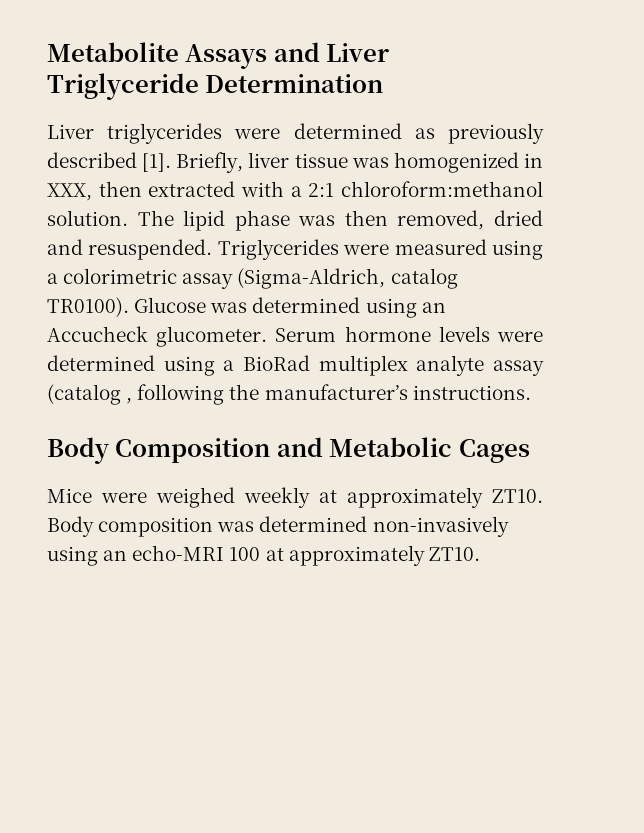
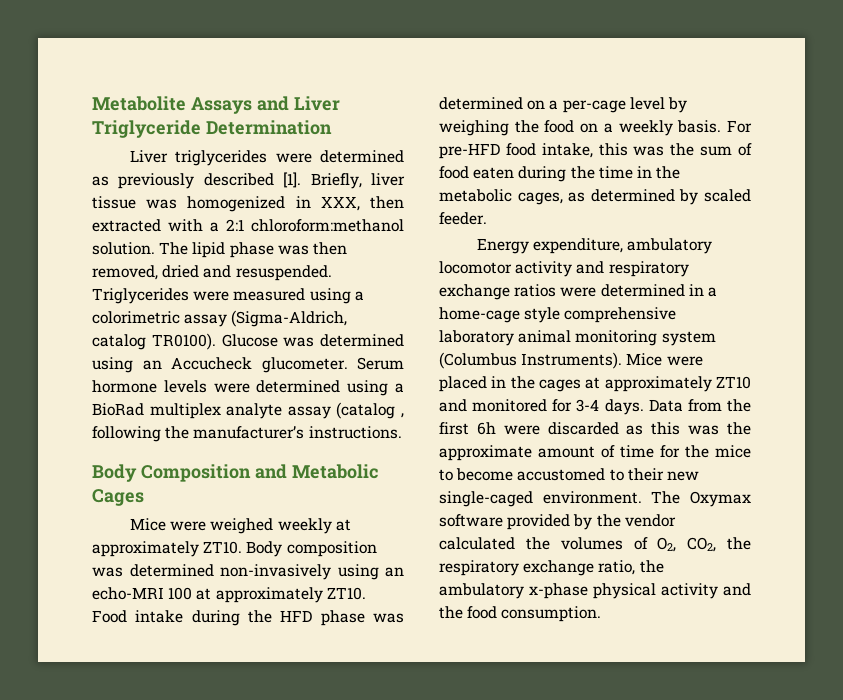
(480, 554) none -> [92,610,404,626] [439,97,687,113] [439,120,752,136] [439,143,752,159] [439,166,681,182] [439,189,751,205] [439,212,487,225] [477,238,713,254] [439,261,689,277] [439,284,717,300] [439,307,677,323] [439,330,716,346] [439,352,703,369] [439,376,751,392] [439,399,751,415] [439,422,751,435] [439,445,751,461] [439,468,699,481] [439,491,751,507] [439,514,676,530] [439,537,751,552] [439,560,664,576] [439,583,751,599] [439,606,602,622] Food intake during the HFD phase was determined on a per-cage level by weighing the food on a weekly basis. For pre-HFD food intake, this was the sum of food eaten during the time in the metabolic cages, as determined by scaled feeder. // Energy expenditure, ambulatory locomotor activity and respiratory exchange ratios were determined in a home-cage style comprehensive laboratory animal monitoring system (Columbus Instruments). Mice were placed in the cages at approximately ZT10 and monitored for 3-4 days. Data from the first 6h were discarded as this was the approximate amount of time for the mice to become accustomed to their new single-caged environment. The Oxymax software provided by the vendor calculated the volumes of O2, CO2, the respiratory exchange ratio, the ambulatory x-phase physical activity and the food consumption.

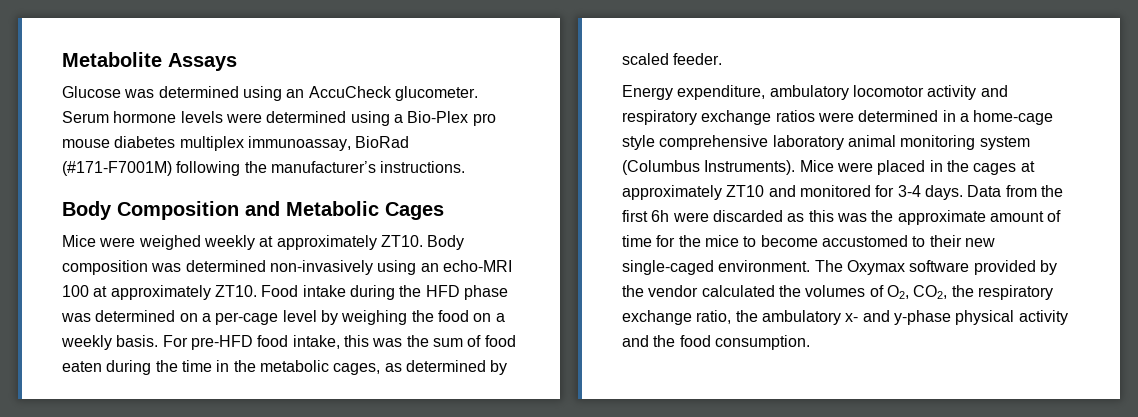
[256,96,340,111] [92,120,332,138] [130,150,404,166] [92,172,405,189] [92,196,404,212] [92,219,404,232] [92,242,347,258] [92,265,332,281] [92,288,364,304] [92,310,348,327] [92,333,216,350] and Liver Triglyceride Determination // Liver triglycerides were determined as previously described [1]. Briefly, liver tissue was homogenized in XXX, then extracted with a 2:1 chloroform:methanol solution. The lipid phase was then removed, dried and resuspended. Triglycerides were measured using a colorimetric assay (Sigma-Aldrich, catalog TR0100). -> (237, 62) //
[171,357,252,370] Accucheck -> [308,86,392,98] AccuCheck
[92,402,404,419] BioRad multiplex analyte assay (catalog , -> [407,111,496,126] [62,136,410,151] [62,161,172,176] Bio-Plex pro mouse diabetes multiplex immunoassay, BioRad (#171-F7001M)
[529,583,588,599] x-phase -> [845,310,951,325] x- and y-phase

